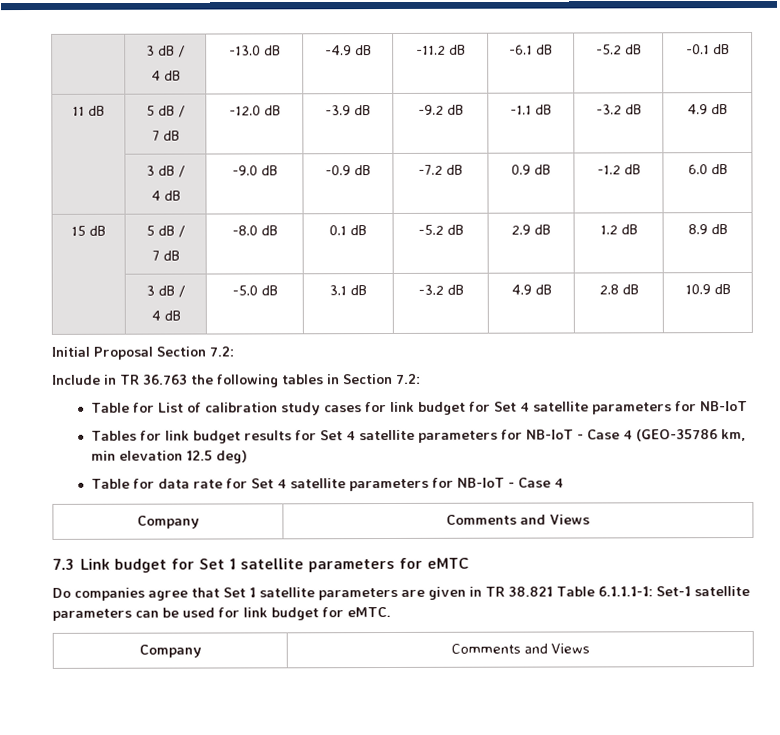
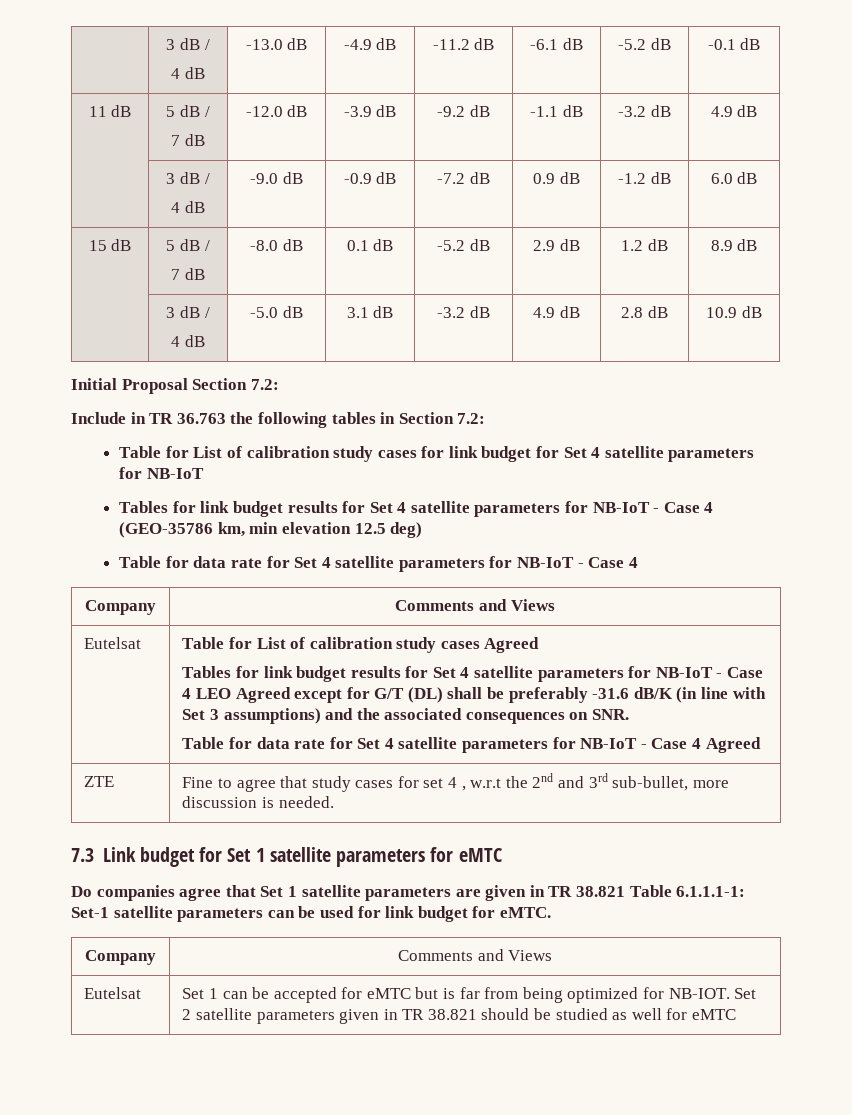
(590, 519) none -> [84,637,142,649] [182,637,540,653] [182,666,763,682] [182,687,766,703] [182,708,630,724] [182,737,761,753] [84,776,115,787] [182,773,729,792] [182,796,334,808] // Eutelsat | Table for List of calibration study cases Agreed // Tables for link budget results for Set 4 satellite parameters for NB-IoT - Case 4 LEO Agreed except for G/T (DL) shall be preferably -31.6 dB/K (in line with Set 3 assumptions) and the associated consequences on SNR. // Table for data rate for Set 4 satellite parameters for NB-IoT - Case 4 Agreed // ZTE | Fine to agree that study cases for set 4 , w.r.t the 2nd and 3rd sub-bullet, more discussion is needed.
(590, 648) none -> [84,987,142,999] [182,987,757,1003] [182,1008,736,1024] // Eutelsat | Set 1 can be accepted for eMTC but is far from being optimized for NB-IOT. Set 2 satellite parameters given in TR 38.821 should be studied as well for eMTC

